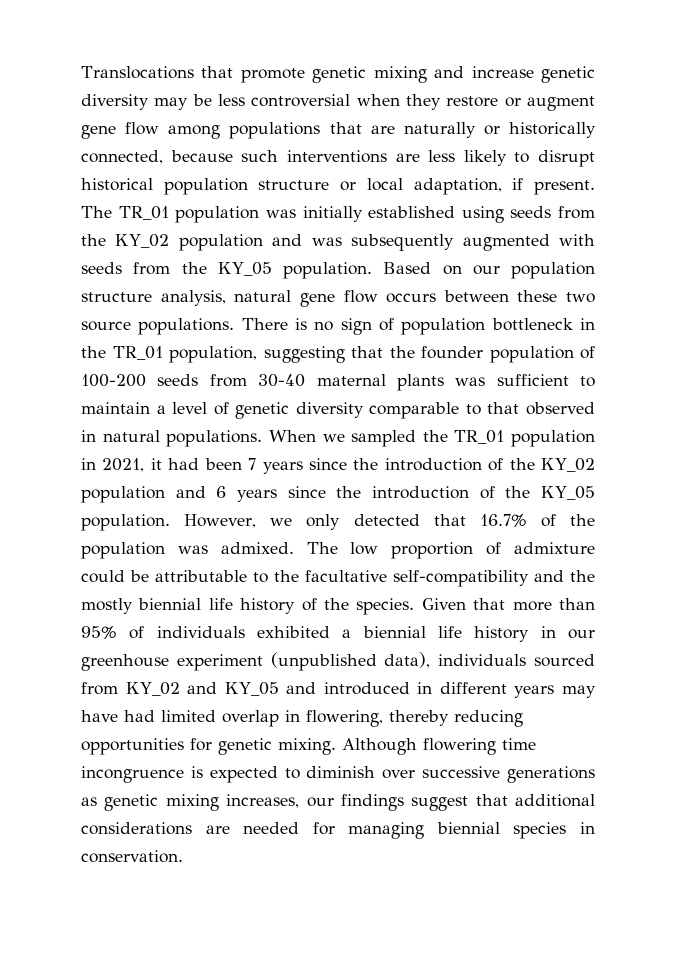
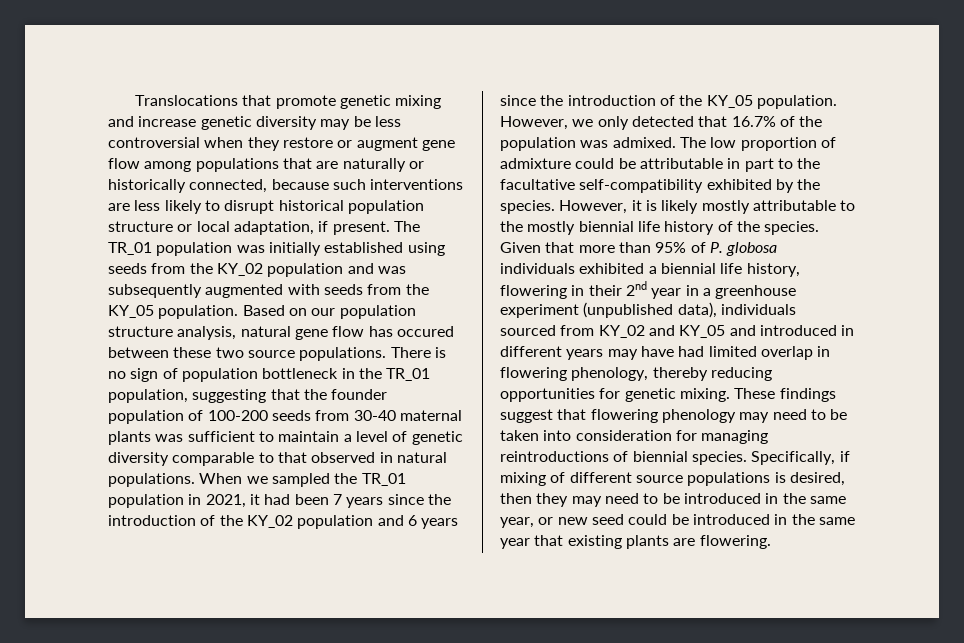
[386,293,437,303] occurs -> [368,326,454,337] has occured
(247, 576) none -> [727,158,774,172] in part
[534,570,564,582] and -> [706,179,821,193] [500,200,856,214] exhibited by the species. However, it is likely mostly attributable to
(145, 632) none -> [709,242,778,256] P. globosa
[474,626,595,642] history in our -> [746,263,800,277] [500,281,711,299] history, flowering in their 2nd year in a
[306,710,383,727] flowering, -> [500,367,649,381] flowering phenology,
[342,738,536,755] [81,766,595,783] [81,794,595,811] [81,822,595,839] [81,850,183,863] Although flowering time incongruence is expected to diminish over successive generations as genetic mixing increases, our findings suggest that additional considerations are needed for managing biennial species in conservation. -> [734,388,836,402] [500,409,848,423] [500,430,769,444] [500,451,850,465] [500,472,845,486] [500,493,846,507] [500,514,855,528] [500,535,771,549] These findings suggest that flowering phenology may need to be taken into consideration for managing reintroductions of biennial species. Specifically, if mixing of different source populations is desired, then they may need to be introduced in the same year, or new seed could be introduced in the same year that existing plants are flowering.

